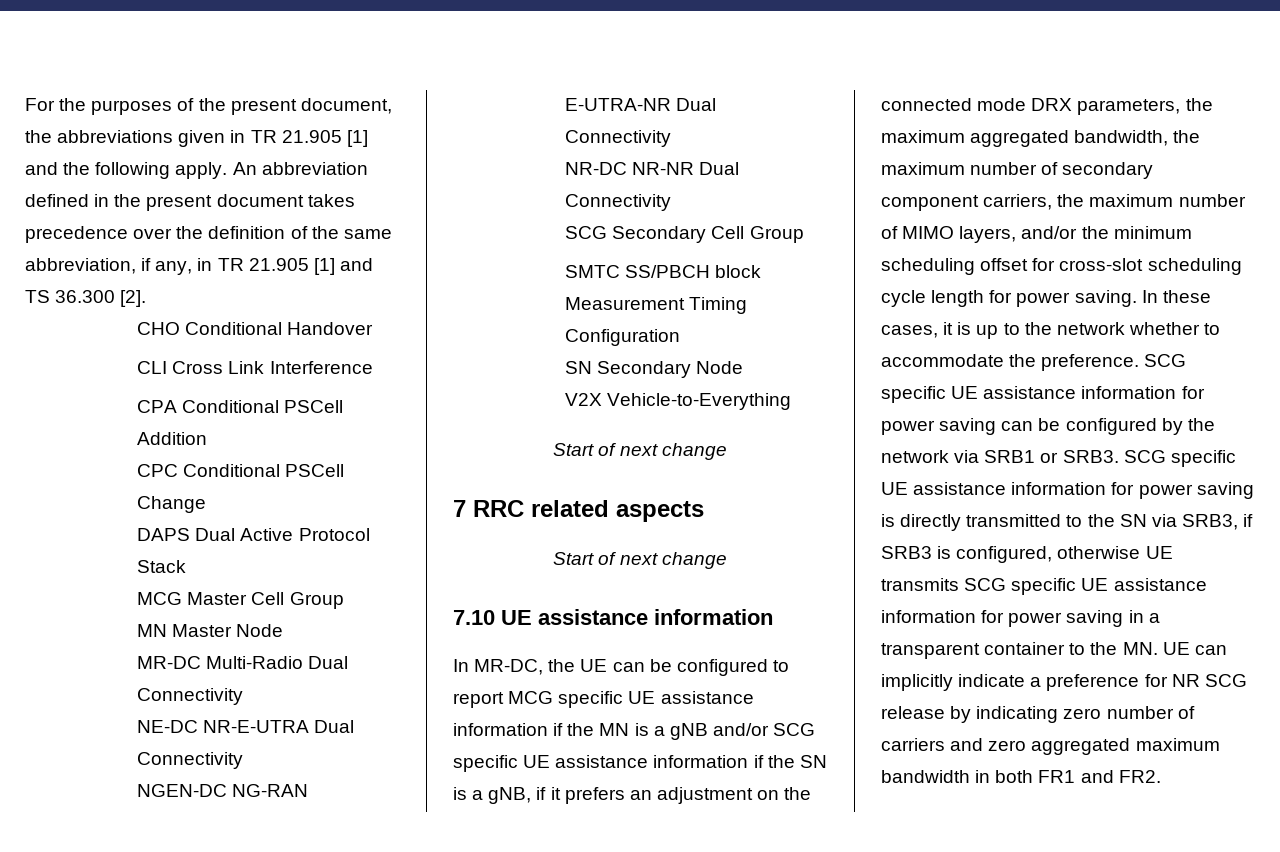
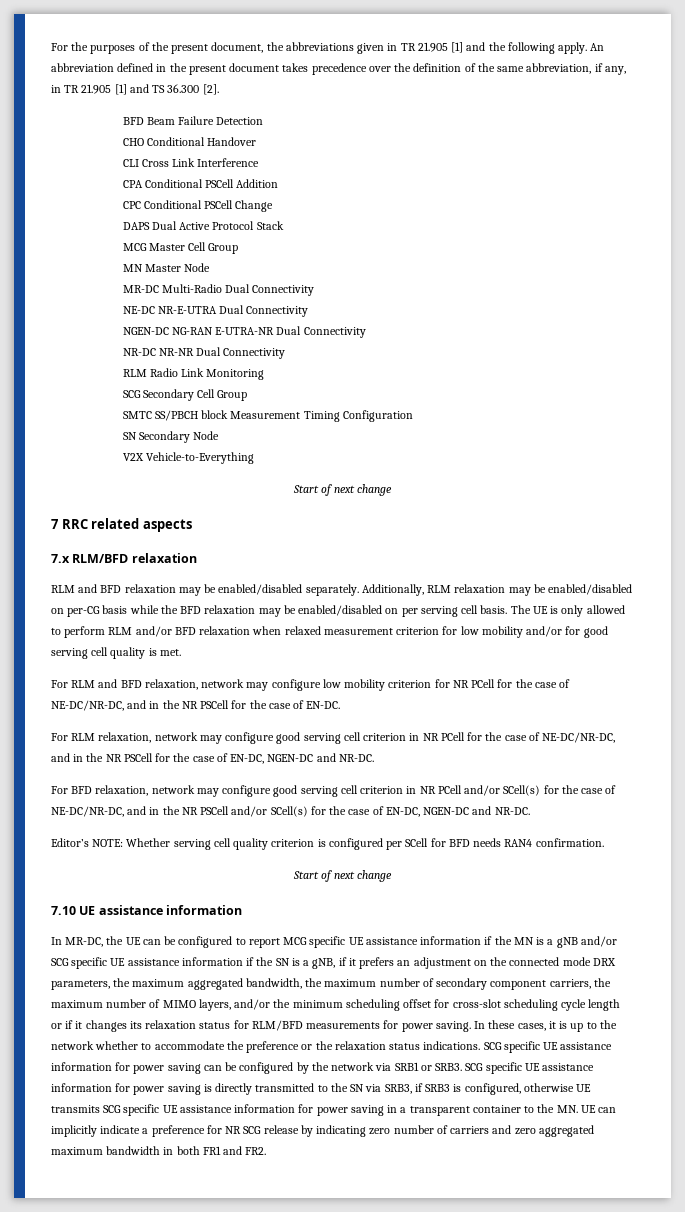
(147, 298) none -> [122,116,264,125] // BFD Beam Failure Detection
(672, 202) none -> [122,368,265,380] // RLM Radio Link Monitoring
(704, 511) none -> [51,553,197,563] [51,584,633,596] [51,605,625,617] [51,626,608,638] [51,647,181,659] [51,679,571,691] [51,700,341,711] [51,732,616,744] [51,753,374,764] [51,785,617,797] [51,806,530,817] [51,838,604,850] // 7.x RLM/BFD relaxation // RLM and BFD relaxation may be enabled/disabled separately. Additionally, RLM relaxation may be enabled/disabled on per-CG basis while the BFD relaxation may be enabled/disabled on per serving cell basis. The UE is only allowed to perform RLM and/or BFD relaxation when relaxed measurement criterion for low mobility and/or for good serving cell quality is met. // For RLM and BFD relaxation, network may configure low mobility criterion for NR PCell for the case of NE-DC/NR-DC, and in the NR PSCell for the case of EN-DC. // For RLM relaxation, network may configure good serving cell criterion in NR PCell for the case of NE-DC/NR-DC, and in the NR PSCell for the case of EN-DC, NGEN-DC and NR-DC. // For BFD relaxation, network may configure good serving cell criterion in NR PCell and/or SCell(s) for the case of NE-DC/NR-DC, and in the NR PSCell and/or SCell(s) for the case of EN-DC, NGEN-DC and NR-DC. // Editor’s NOTE: Whether serving cell quality criterion is configured per SCell for BFD needs RAN4 confirmation.
(985, 298) none -> [51,1020,381,1032] or if it changes its relaxation status for RLM/BFD measurements
[1041,354,1140,371] preference. -> [246,1041,481,1053] preference or the relaxation status indications.

